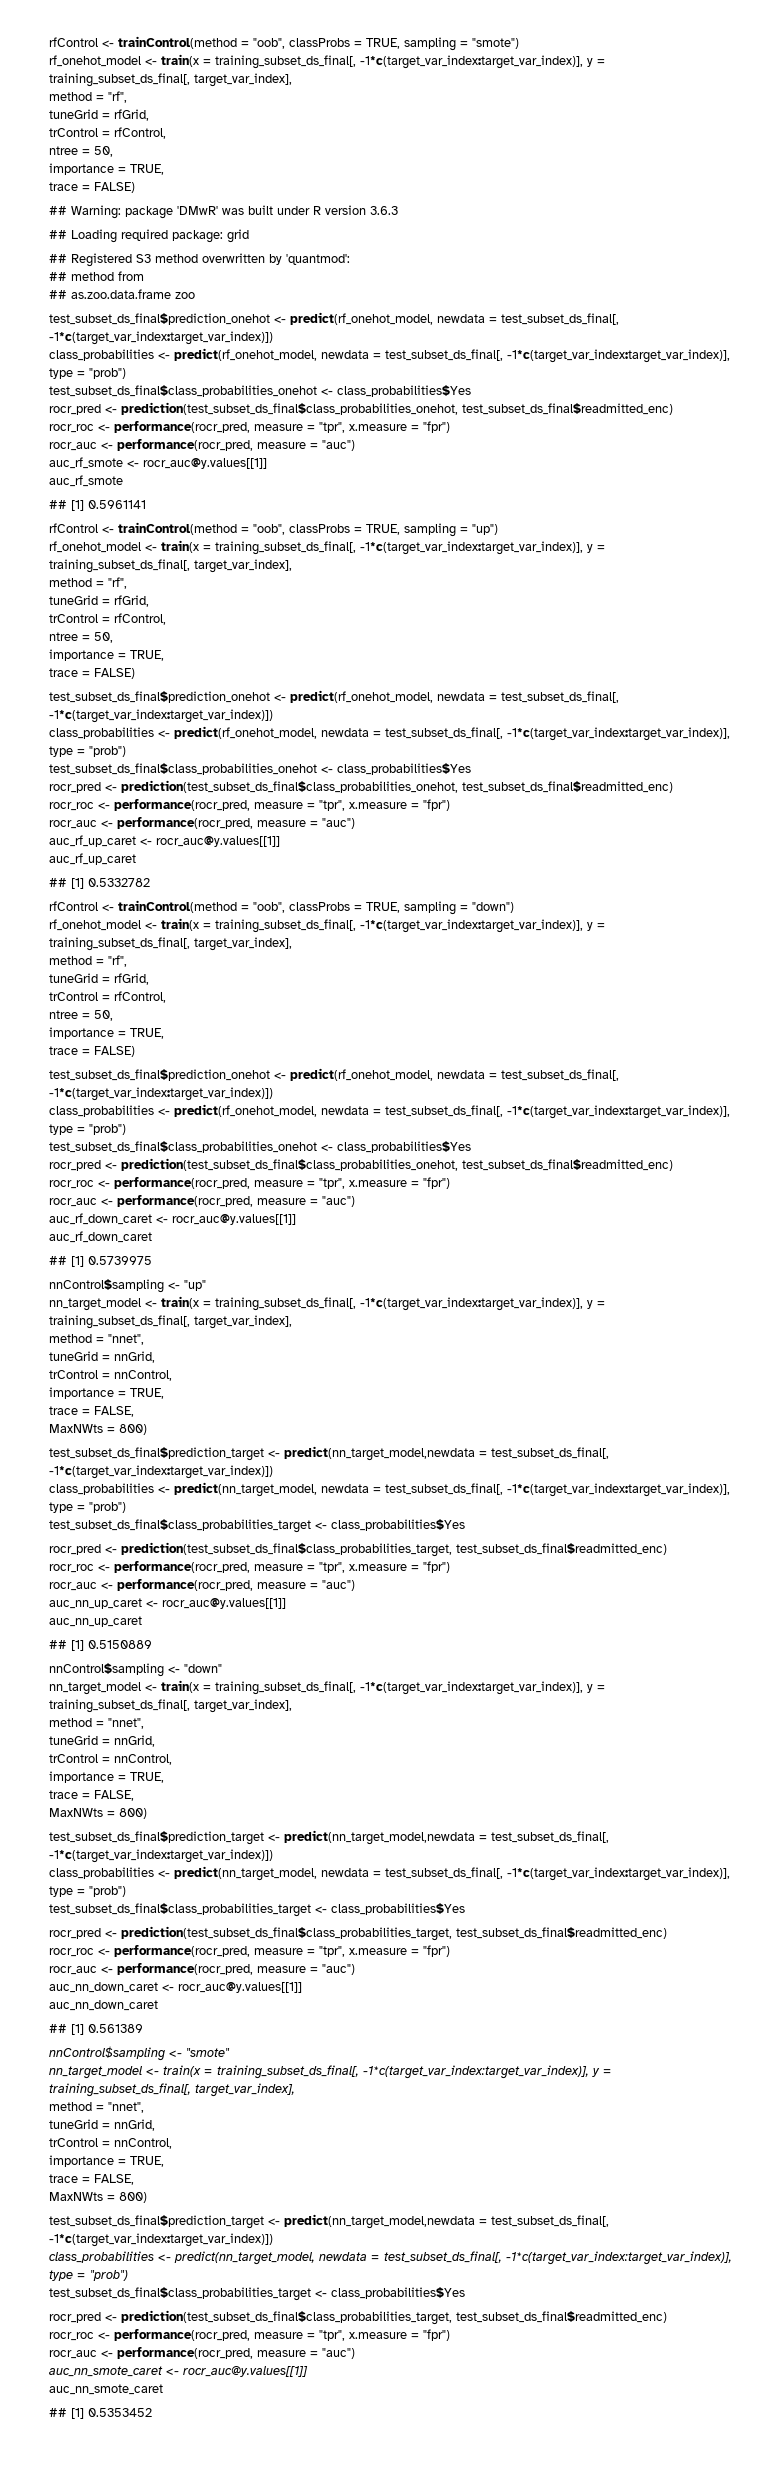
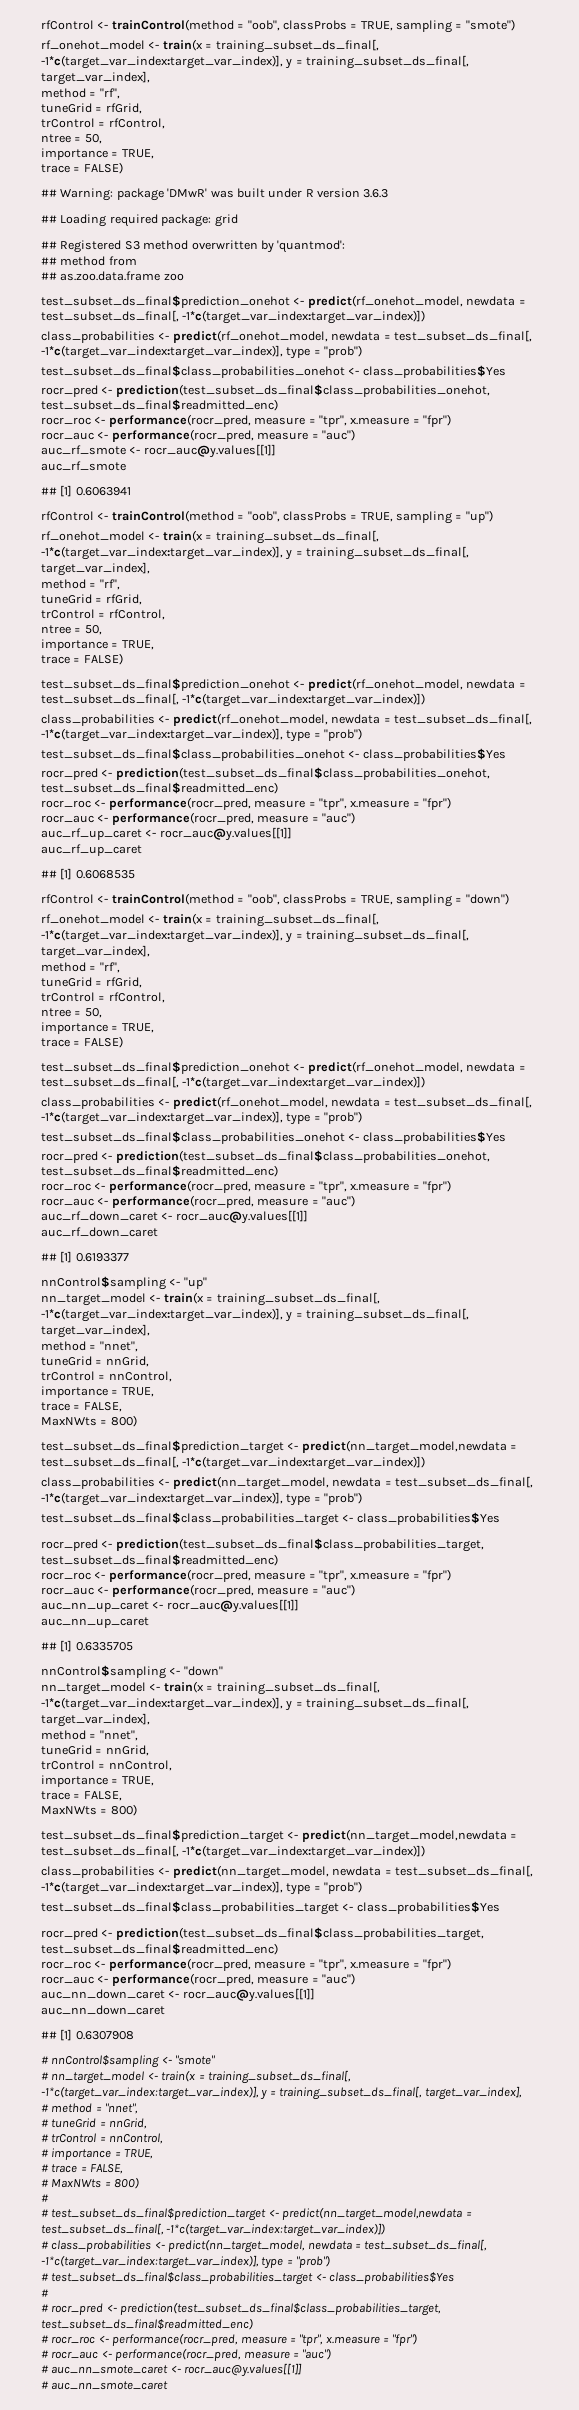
[88,500,146,509] 0.5961141 -> [75,487,131,496] 0.6063941
[88,878,150,887] 0.5332782 -> [75,870,135,879] 0.6068535
[88,1256,152,1265] 0.5739975 -> [75,1253,129,1262] 0.6193377
[88,1640,152,1649] 0.5150889 -> [75,1642,133,1651] 0.6335705
[88,2024,143,2033] 0.561389 // -> [75,2031,134,2040] [41,2056,49,2064] 0.6307908 // #
(230, 2052) none -> [41,2072,49,2080] #
[49,2102,144,2113] [49,2119,155,2131] [49,2138,172,2149] [49,2155,164,2167] [49,2174,134,2185] [49,2192,147,2203] [49,2214,609,2229] [49,2233,273,2247] method = "nnet", // tuneGrid = nnGrid, // trControl = nnControl, // importance = TRUE, // trace = FALSE, // MaxNWts = 800) // test_subset_ds_final$prediction_target <- predict(nn_target_model,newdata = test_subset_ds_final[, -1*c(target_var_index:target_var_index)]) // -> [41,2103,139,2114] [41,2118,148,2129] [41,2133,164,2144] [41,2148,154,2160] [41,2164,124,2174] [41,2177,140,2189] [41,2194,49,2202] [41,2207,472,2221] [41,2223,386,2237] [41,2241,49,2249] # method = "nnet", // # tuneGrid = nnGrid, // # trControl = nnControl, // # importance = TRUE, // # trace = FALSE, // # MaxNWts = 800) // # // # test_subset_ds_final$prediction_target <- predict(nn_target_model,newdata = test_subset_ds_final[, -1*c(target_var_index:target_var_index)]) // #
[49,2287,465,2301] [49,2310,667,2325] [49,2329,450,2341] [49,2347,355,2359] test_subset_ds_final$class_probabilities_target <- class_probabilities$Yes // rocr_pred <- prediction(test_subset_ds_final$class_probabilities_target, test_subset_ds_final$readmitted_enc) // rocr_roc <- performance(rocr_pred, measure = "tpr", x.measure = "fpr") // rocr_auc <- performance(rocr_pred, measure = "auc") // -> [41,2272,455,2285] [41,2289,49,2297] [41,2302,442,2316] [41,2318,253,2330] [41,2333,418,2346] [41,2348,332,2361] [41,2365,49,2373] # test_subset_ds_final$class_probabilities_target <- class_probabilities$Yes // # // # rocr_pred <- prediction(test_subset_ds_final$class_probabilities_target, test_subset_ds_final$readmitted_enc) // # rocr_roc <- performance(rocr_pred, measure = "tpr", x.measure = "fpr") // # rocr_auc <- performance(rocr_pred, measure = "auc") // #
[49,2384,163,2395] [49,2408,152,2419] auc_nn_smote_caret // ## [1] 0.5353452 -> [41,2381,169,2390] # auc_nn_smote_caret

